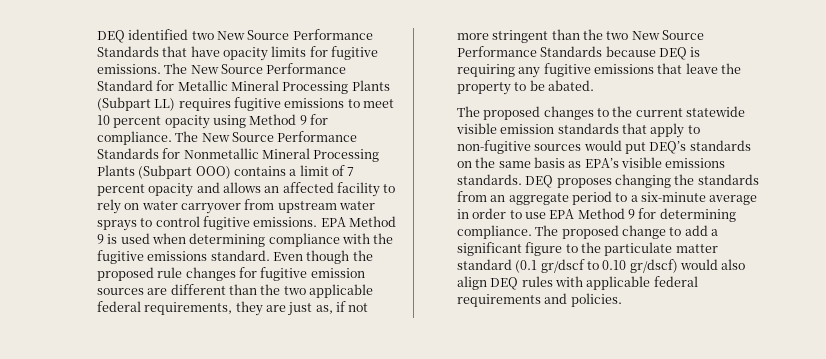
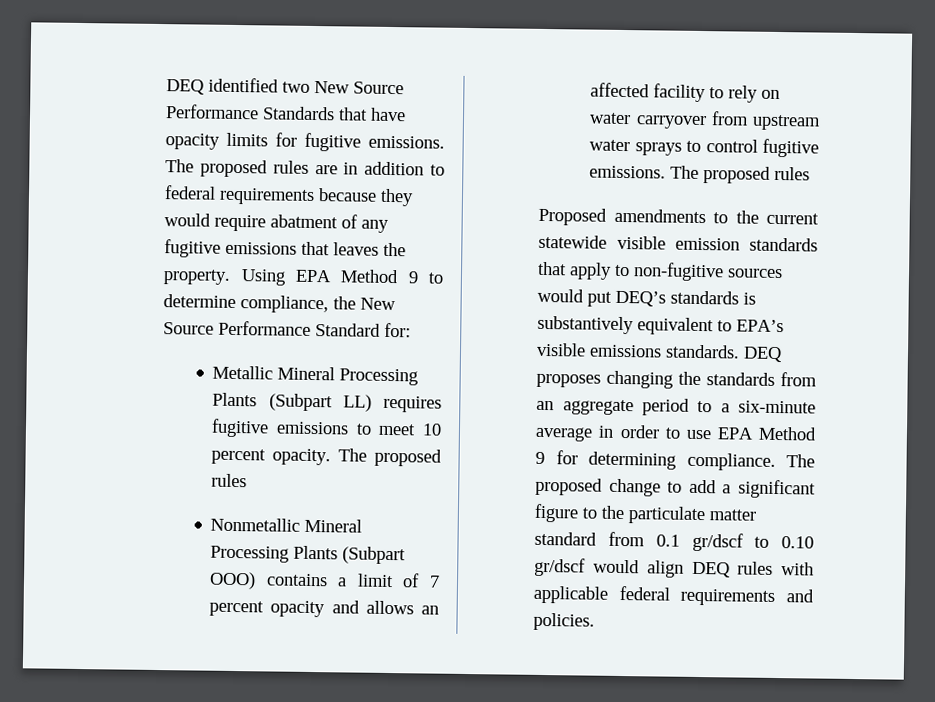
(188, 68) none -> [200,159,445,178] [164,185,415,207] [164,213,390,233] [164,239,407,258] [163,269,444,286] [163,294,357,314] proposed rules are in addition to federal requirements because they would require abatment of any fugitive emissions that leaves the property. Using EPA Method 9 to determine compliance, the
[156,80,175,91] for -> [384,322,412,338] for: //
[164,114,329,129] [96,131,358,145] [96,148,181,159] opacity using Method 9 for compliance. The New Source Performance Standards for -> [272,448,442,467] [211,473,248,488] opacity. The proposed rules //
[320,216,397,227] [96,233,394,247] [96,250,373,264] [96,267,365,281] [96,284,374,298] [96,301,369,316] [456,29,705,43] [456,46,701,60] [456,63,742,78] [456,80,594,95] [456,106,594,120] EPA Method 9 is used when determining compliance with the fugitive emissions standard. Even though the proposed rule changes for fugitive emission sources are different than the two applicable federal requirements, they are just as, if not more stringent than the two New Source Performance Standards because DEQ is requiring any fugitive emissions that leave the property to be abated. // The proposed changes -> [670,165,811,184] [538,207,706,226] The proposed rules // Proposed amendments
[456,157,582,168] on the same basis as -> [743,292,757,305] [537,315,733,336] is substantively equivalent to
[515,260,538,273] (0.1 -> [608,531,680,547] from 0.1
[629,259,746,273] gr/dscf) would also -> [534,557,641,577] gr/dscf would

